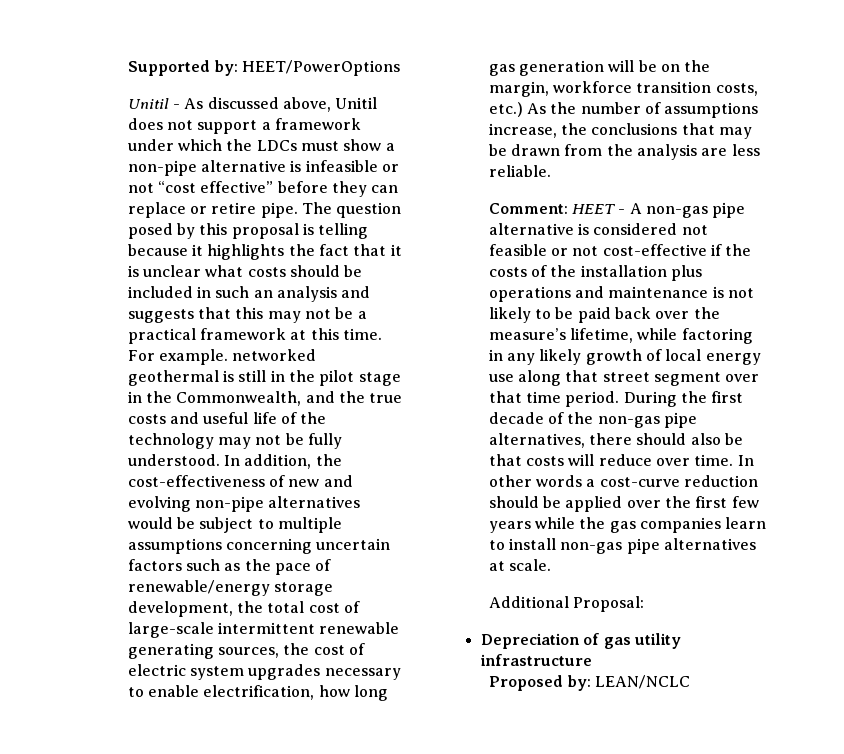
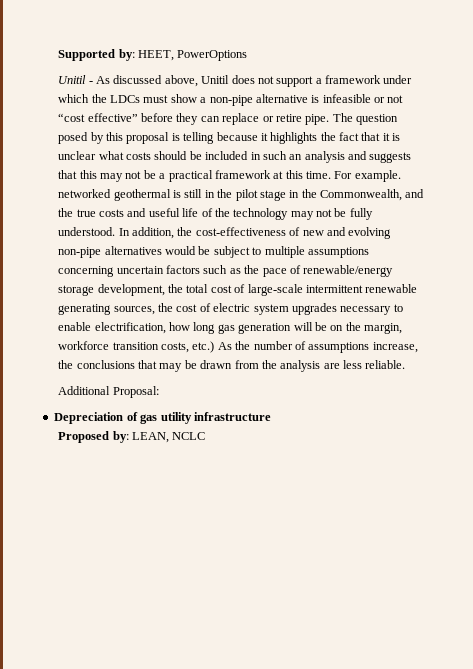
[242,60,401,76] HEET/PowerOptions -> [137,50,248,61] HEET, PowerOptions
[488,202,746,218] [488,223,708,235] [488,244,752,256] [488,265,702,281] [488,286,754,302] [488,307,720,323] [488,328,753,344] [488,349,761,365] [488,370,760,386] [488,391,744,407] [488,412,697,428] [488,433,743,448] [488,454,754,466] [488,475,758,487] [488,496,759,512] [488,517,767,533] [488,538,756,554] [488,559,551,571] // Comment: HEET - A non-gas pipe alternative is considered not feasible or not cost-effective if the costs of the installation plus operations and maintenance is not likely to be paid back over the measure’s lifetime, while factoring in any likely growth of local energy use along that street segment over that time period. During the first decade of the non-gas pipe alternatives, there should also be that costs will reduce over time. In other words a cost-curve reduction should be applied over the first few years while the gas companies learn to install non-gas pipe alternatives at scale. -> (406, 364) none
[595,675,691,689] LEAN/NCLC -> [131,432,206,443] LEAN, NCLC

